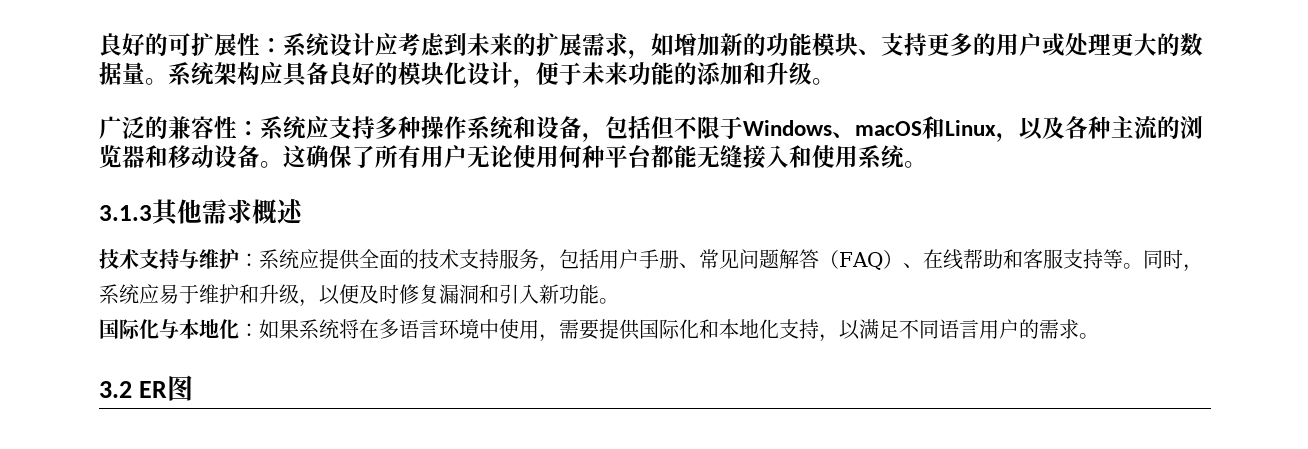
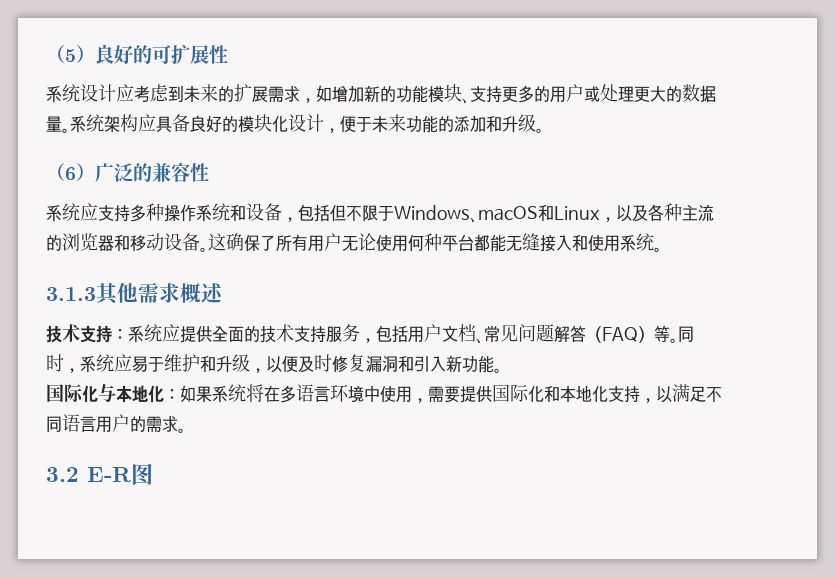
(99, 44) none -> [46,45,95,63] （5）
[260,38,283,53] ： -> (228, 54) //
(835, 81) none -> [46,163,95,181] （6）
[237,121,260,136] ： -> (209, 172) //
[179,249,239,269] 与维护 -> (112, 334) none
[639,249,679,269] 手册 -> [442,324,476,342] 文档
[902,249,1103,270] 、在线帮助和客服支持 -> (654, 334) none
[139,381,168,398] ER -> [87,467,131,482] E-R

